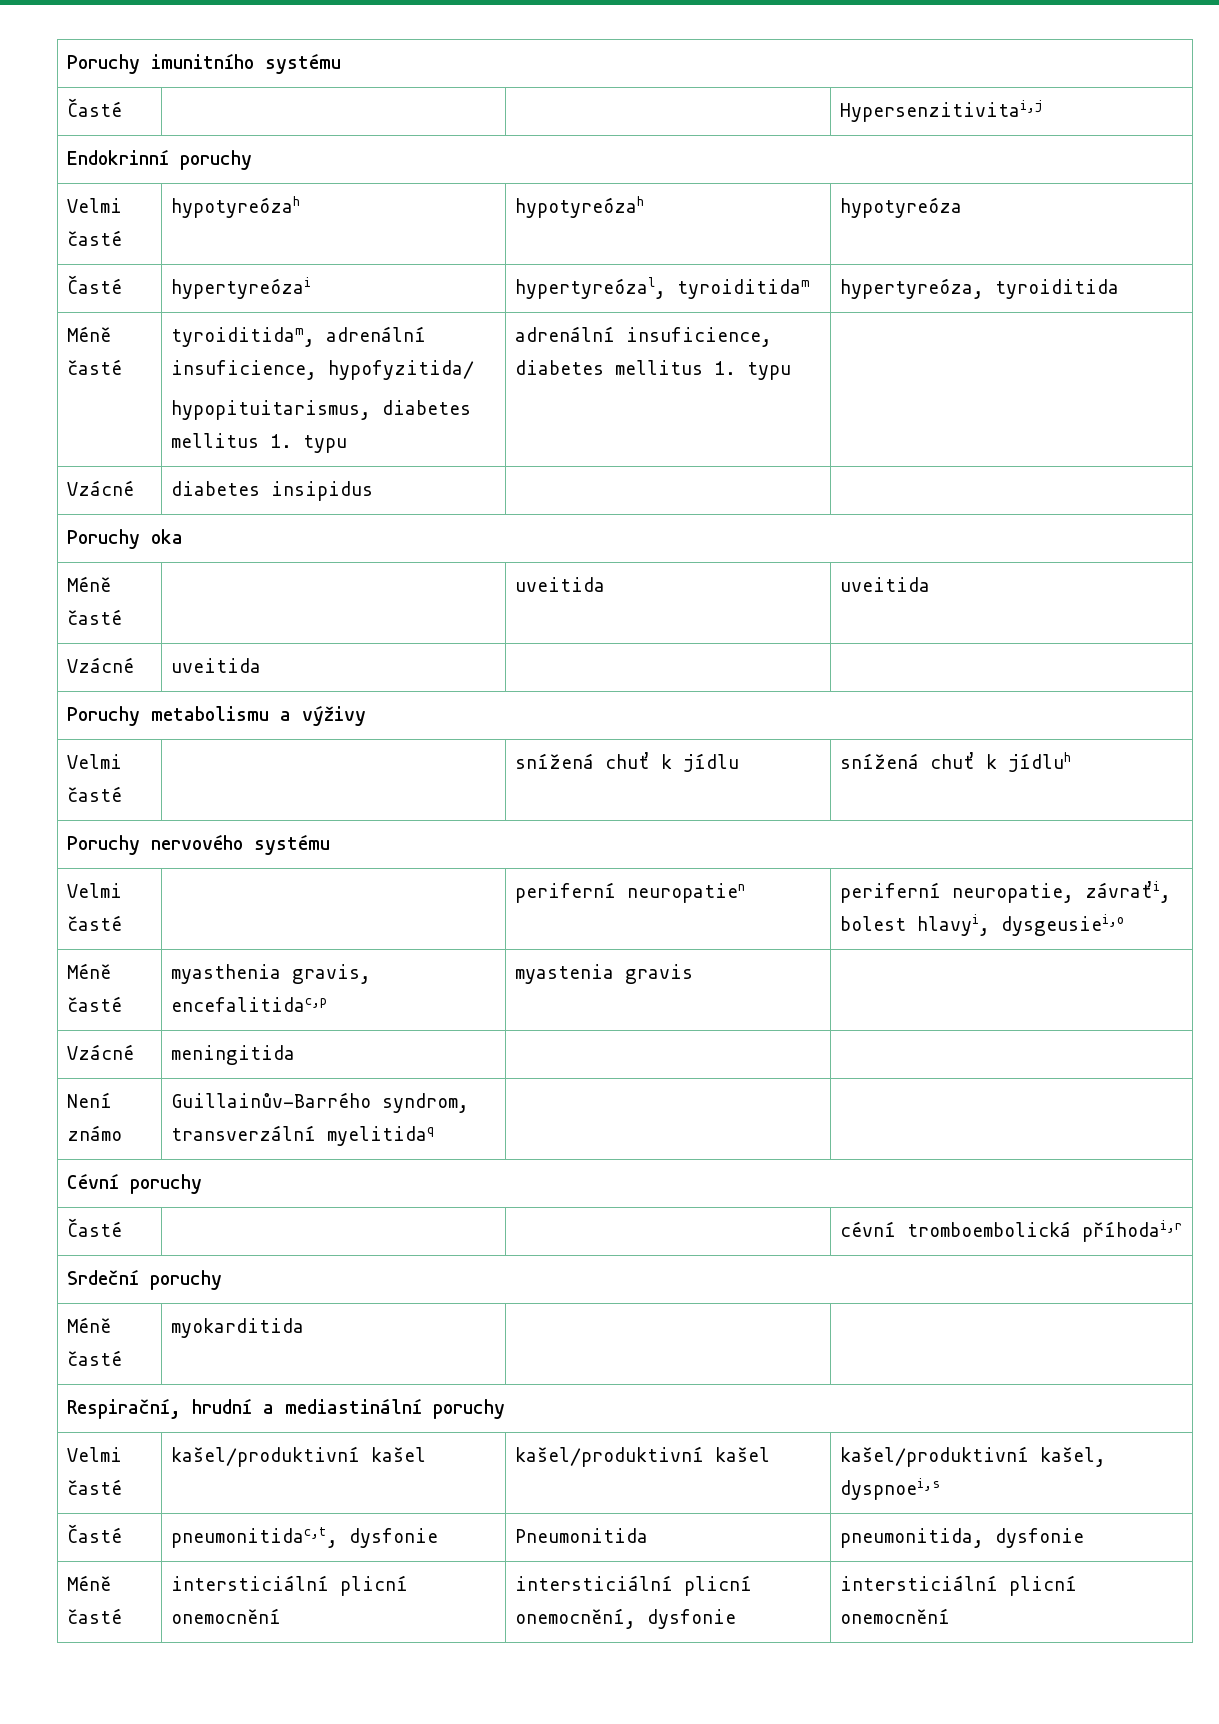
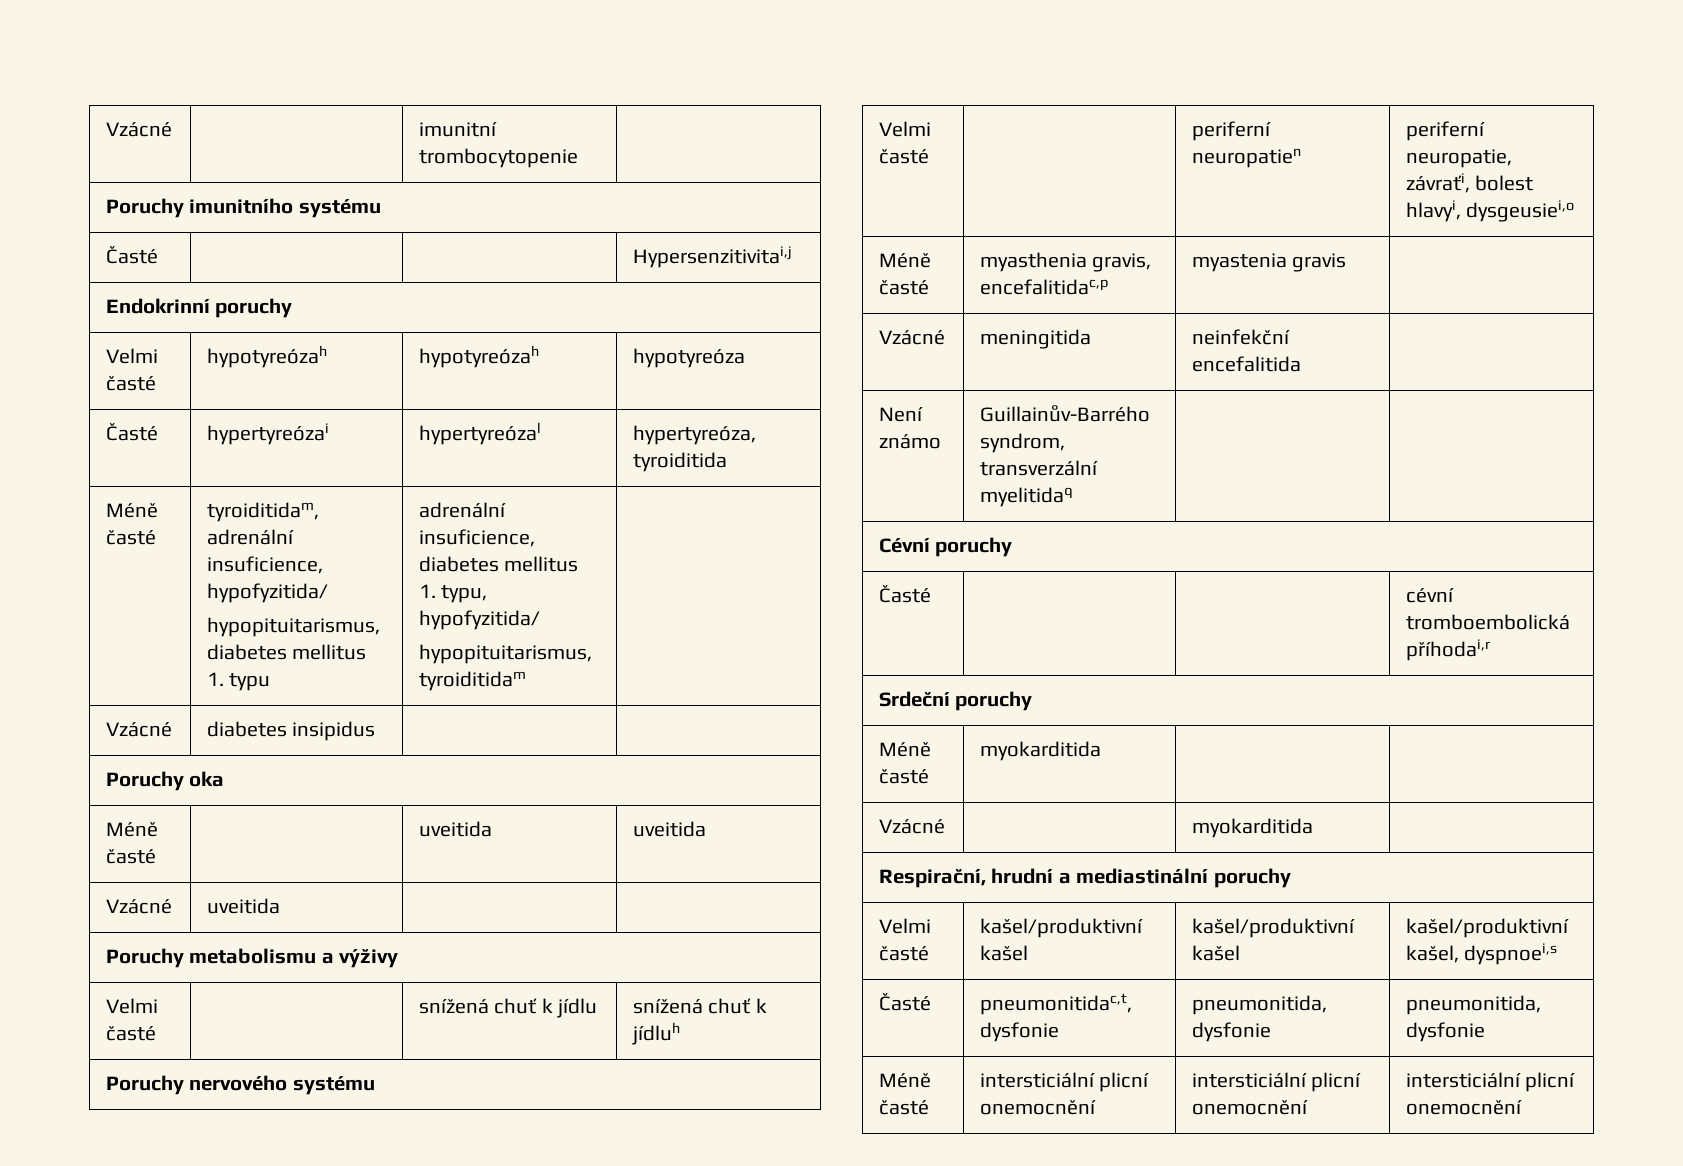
(66, 64) none -> [105,122,172,137] [418,122,497,137] [418,148,578,168] Vzácné | | imunitní trombocytopenie | //
[514,277,810,299] hypertyreózal, tyroiditidam -> [418,422,541,445] hypertyreózal
[746,362,791,380] typu -> [441,585,488,603] [418,610,540,630] [418,644,592,664] [418,671,526,691] typu, hypofyzitida/ // hypopituitarismus, tyroiditidam
(295, 1055) none -> [1191,329,1290,345] [1191,356,1301,372] neinfekční encefalitida
(304, 1328) none -> [878,819,945,834] [1191,818,1313,838] // Vzácné | | myokarditida |
[514,1528,648,1543] Pneumonitida -> [1191,995,1327,1015] [1191,1022,1271,1042] pneumonitida, dysfonie
[514,1608,736,1629] onemocnění, dysfonie -> [1191,1100,1308,1115] onemocnění

